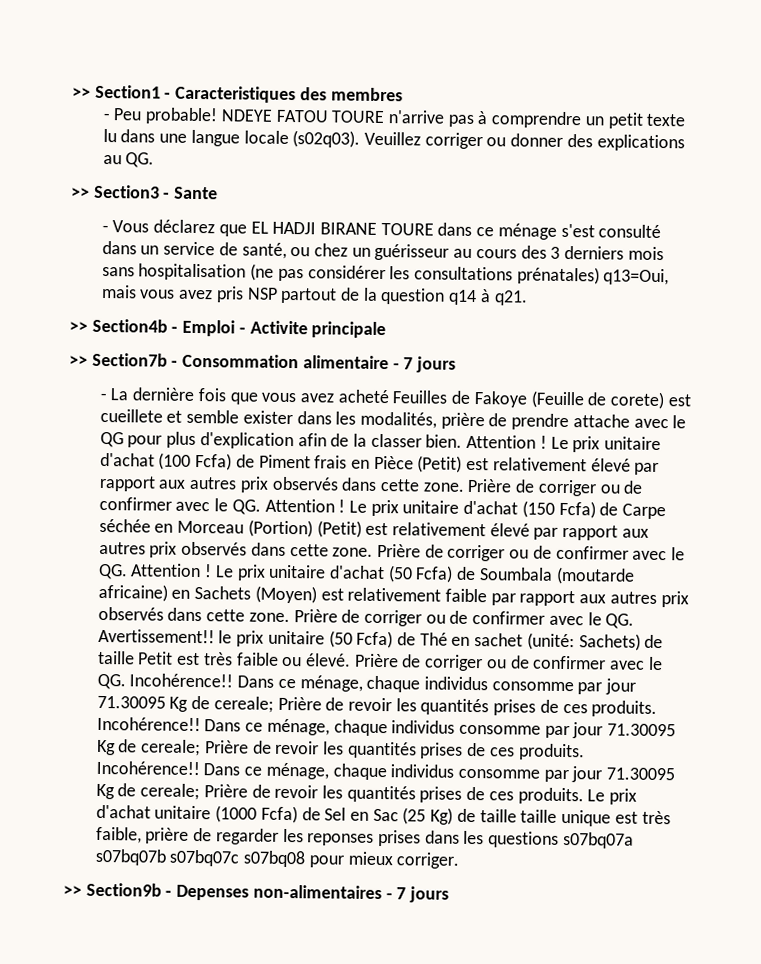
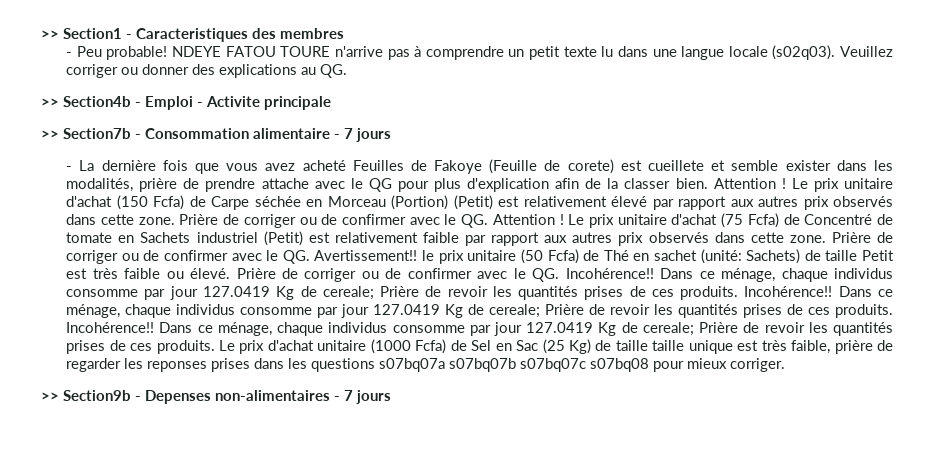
[71,184,219,200] [101,219,662,240] [101,240,664,261] [101,263,670,286] [100,284,528,306] // >> Section3 - Sante // - Vous déclarez que EL HADJI BIRANE TOURE dans ce ménage s'est consulté dans un service de santé, ou chez un guérisseur au cours des 3 derniers mois sans hospitalisation (ne pas considérer les consultations prénatales) q13=Oui, mais vous avez pris NSP partout de la question q14 à q21. -> (348, 71) none
[158,452,660,476] [98,475,644,497] [98,496,519,517] (100 Fcfa) de Piment frais en Pièce (Petit) est relativement élevé par rapport aux autres prix observés dans cette zone. Prière de corriger ou de confirmer avec le QG. Attention ! Le prix unitaire d'achat -> (113, 201) none
[387,565,635,585] [97,583,317,604] (50 Fcfa) de Soumbala (moutarde africaine) en Sachets (Moyen) -> [721,213,894,228] [66,231,303,246] (75 Fcfa) de Concentré de tomate en Sachets industriel (Petit)
[96,695,166,709] 71.30095 -> [202,286,270,297] 127.0419
[607,723,677,737] 71.30095 -> [373,304,441,315] 127.0419
[606,767,676,781] 71.30095 -> [526,322,594,333] 127.0419

